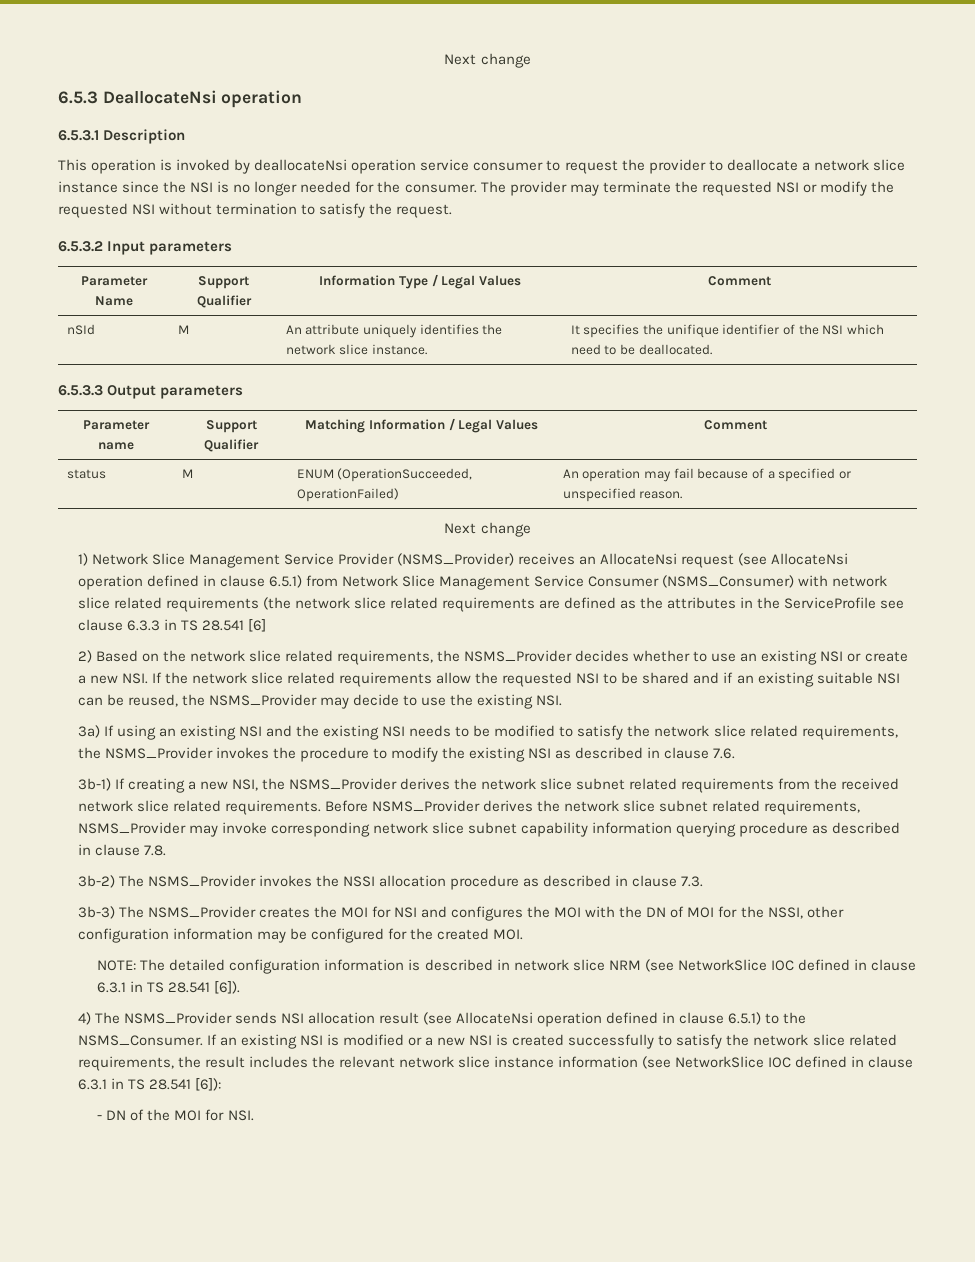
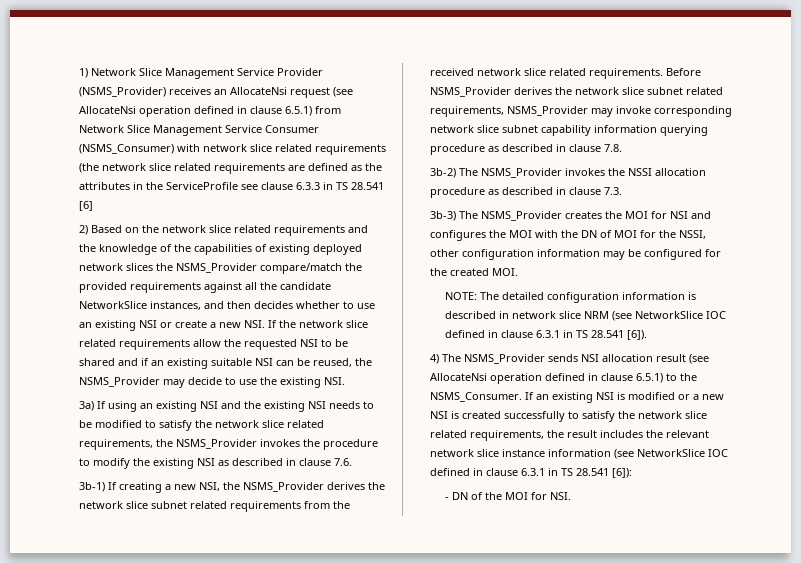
[444,53,531,68] [58,90,303,108] [58,129,186,144] [58,159,905,174] [58,181,894,196] [58,203,453,218] [58,241,233,255] [81,276,148,286] [95,296,133,306] [198,276,249,289] [196,295,252,308] [319,274,521,289] [708,276,771,286] [66,324,95,335] [177,325,189,334] [285,324,503,338] [285,344,427,355] [570,324,884,338] [570,344,712,355] [58,385,244,399] [83,420,150,430] [98,442,134,450] [205,420,257,433] [204,439,259,452] [305,418,538,433] [704,420,767,430] [66,469,106,479] [181,469,193,478] [296,468,473,482] [296,488,399,502] [562,468,851,482] [562,488,683,502] [444,522,531,537] Next change // 6.5.3 DeallocateNsi operation // 6.5.3.1 Description // This operation is invoked by deallocateNsi operation service consumer to request the provider to deallocate a network slice instance since the NSI is no longer needed for the consumer. The provider may terminate the requested NSI or modify the requested NSI without termination to satisfy the request. // 6.5.3.2 Input parameters // Parameter Name | Support Qualifier | Information Type / Legal Values | Comment // nSId | M | An attribute uniquely identifies the network slice instance. | It specifies the unifique identifier of the NSI which need to be deallocated. // 6.5.3.3 Output parameters // Parameter name | Support Qualifier | Matching Information / Legal Values | Comment // status | M | ENUM (OperationSucceeded, OperationFailed) | An operation may fail because of a specified or unspecified reason. // Next change // -> (79, 73) none
[336,650,573,665] requirements, the NSMS_Provider -> [274,225,369,236] [79,244,363,255] [79,263,363,274] [79,282,332,293] [79,301,252,310] requirements and the knowledge of the capabilities of existing deployed network slices the NSMS_Provider compare/match the provided requirements against all the candidate NetworkSlice instances, and then

